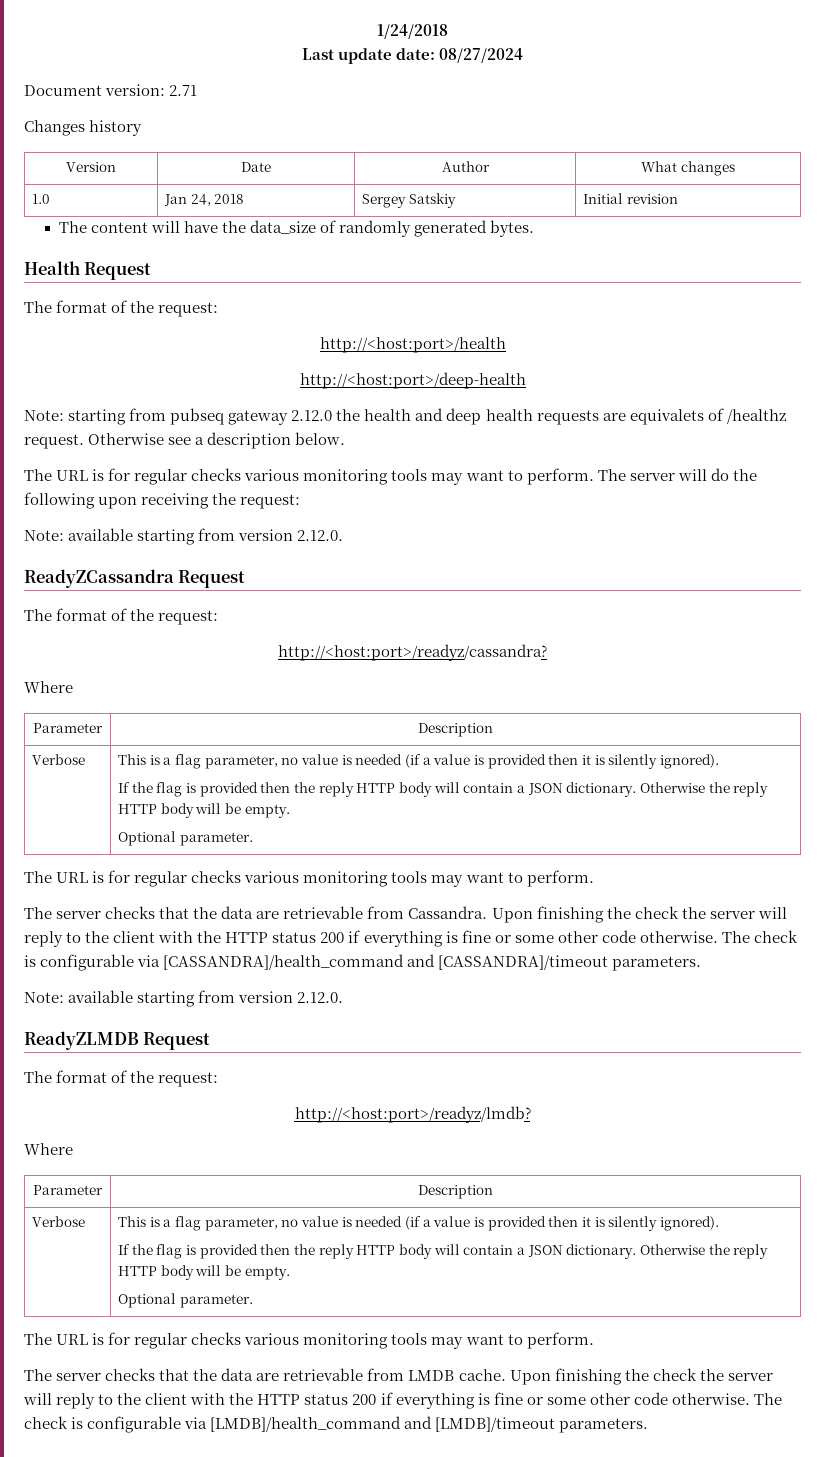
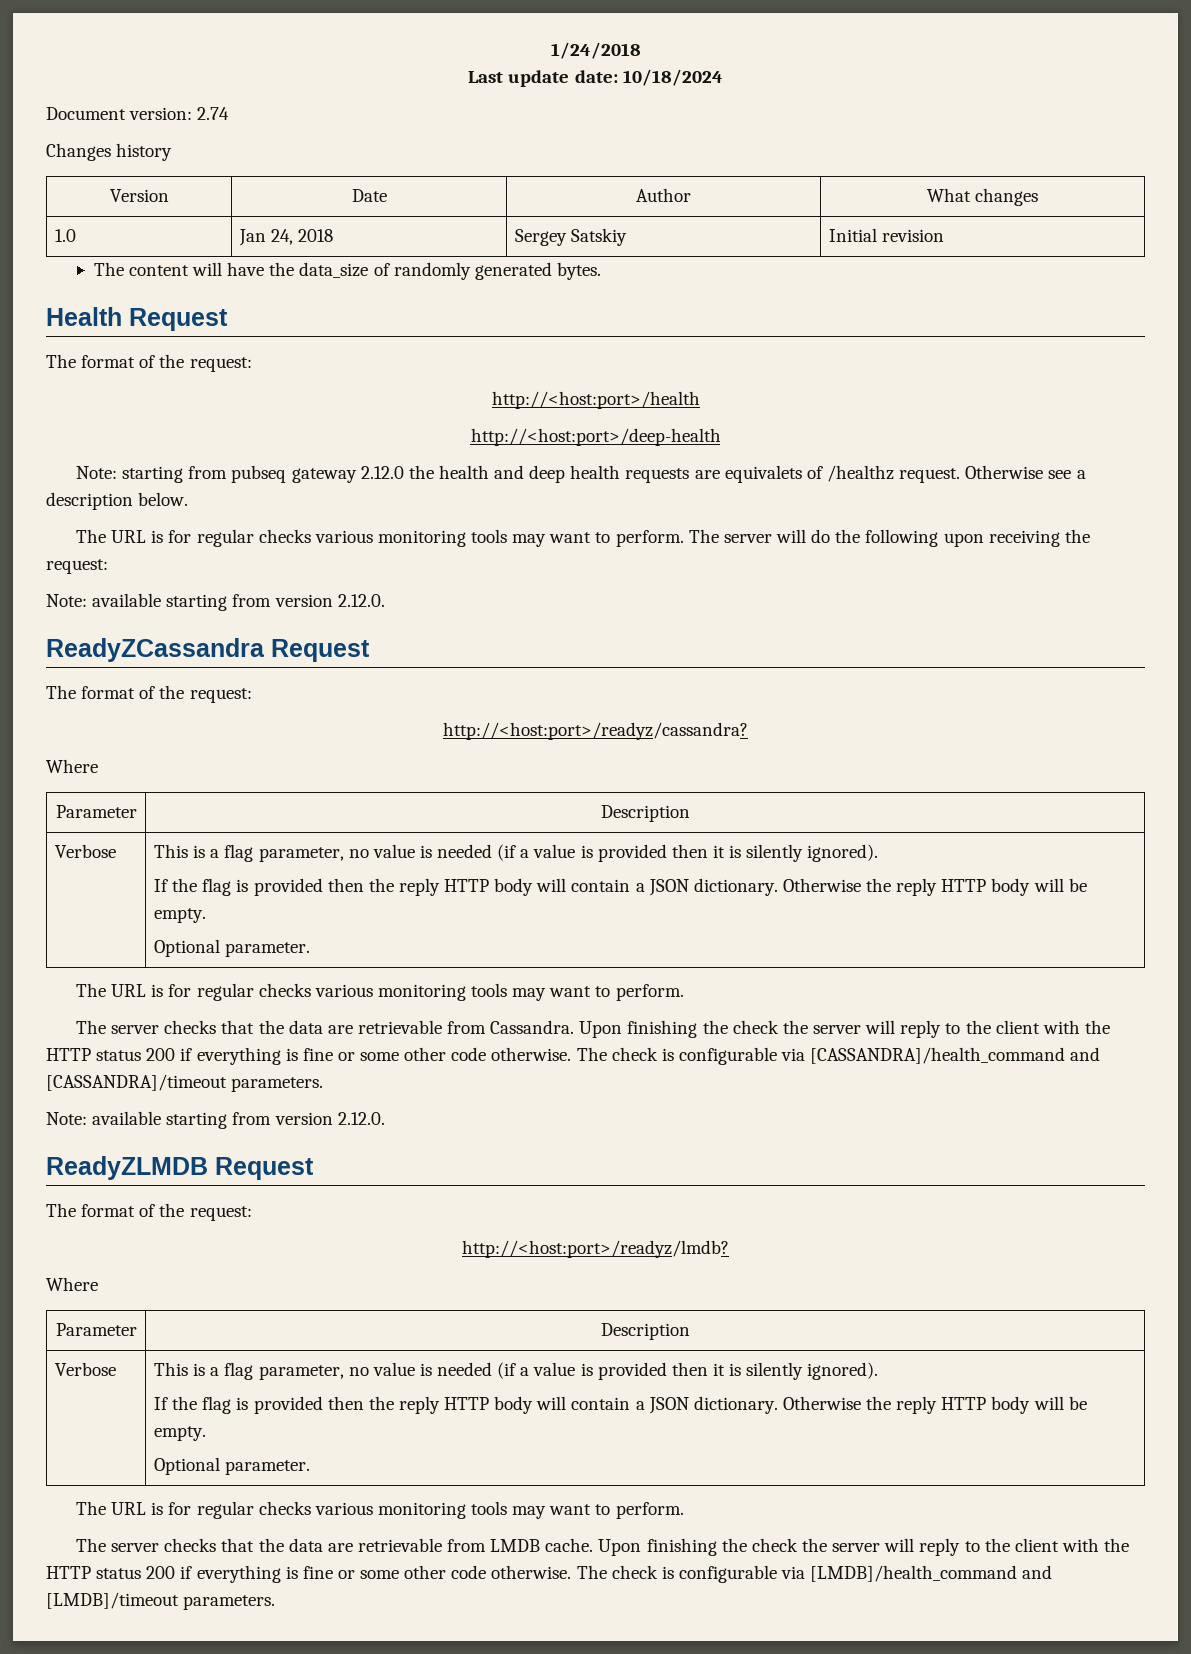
[439,48,524,63] 08/27/2024 -> [622,69,723,86] 10/18/2024
[169,85,198,96] 2.71 -> [197,107,230,120] 2.74

